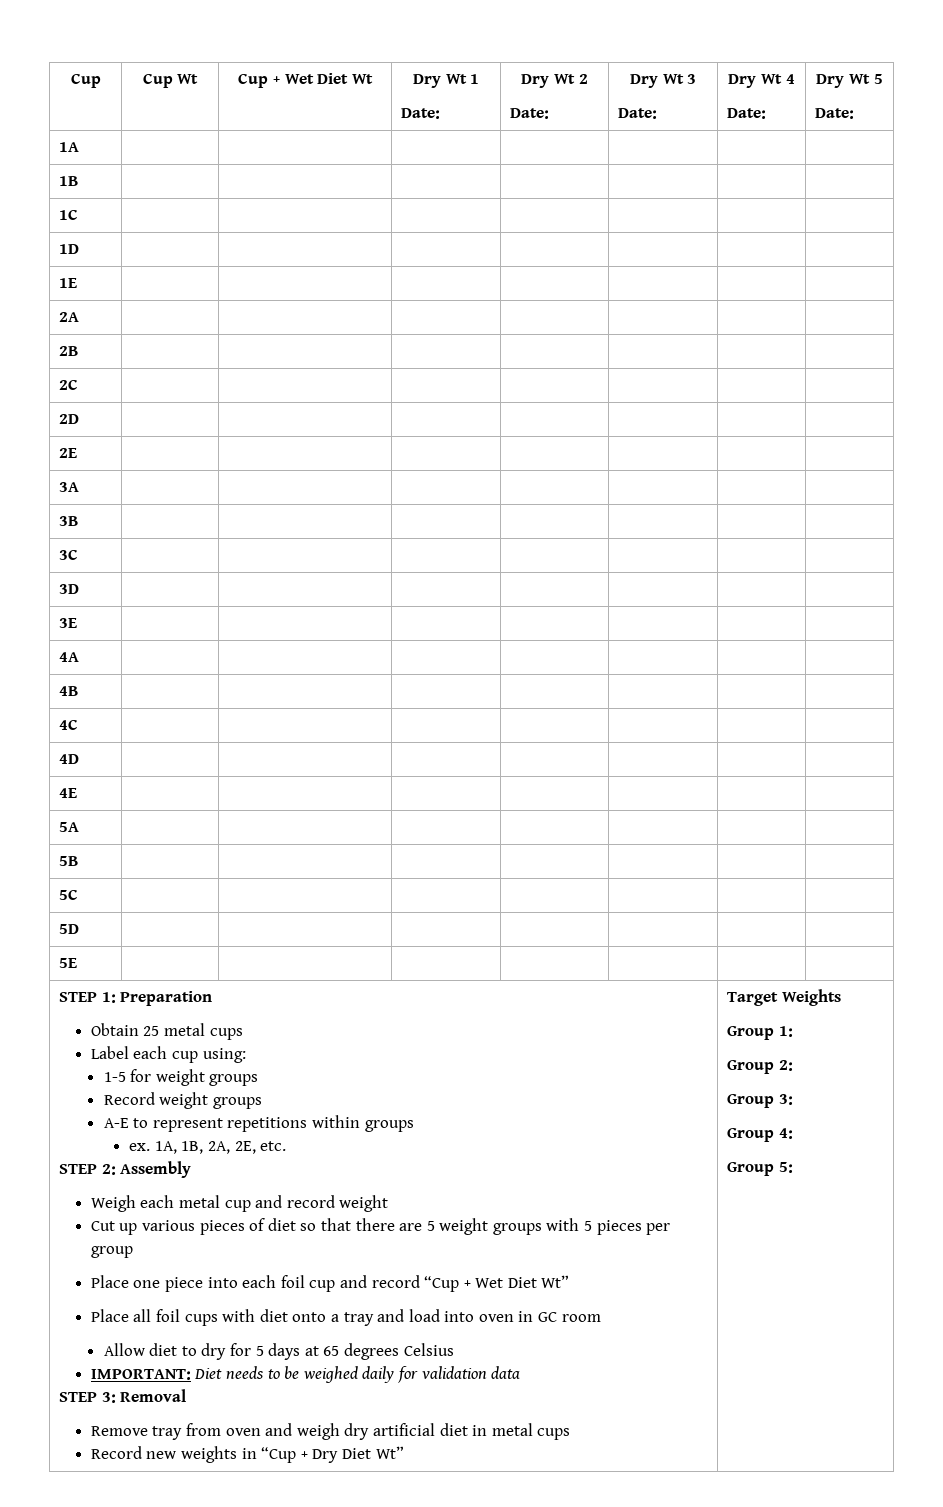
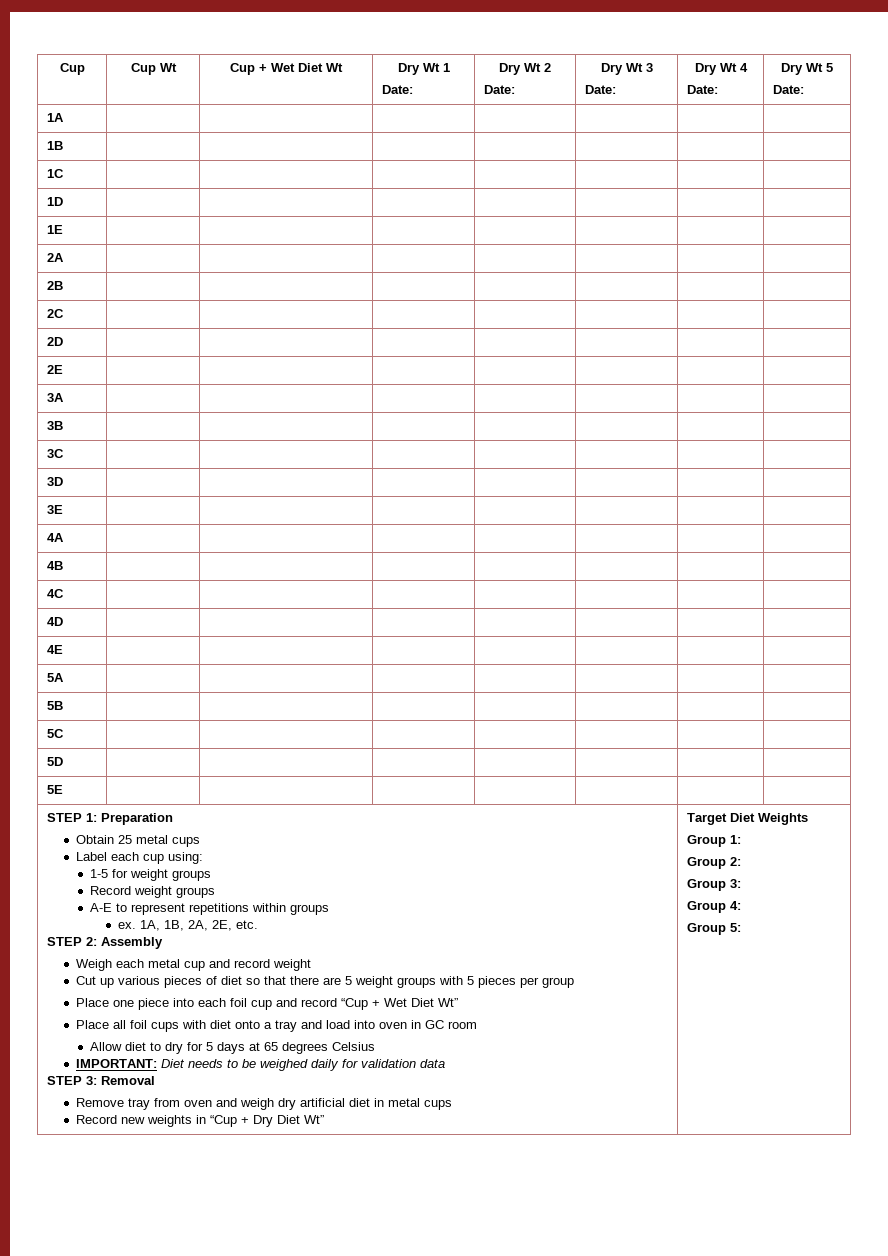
(779, 999) none -> [730,813,756,822] Diet

